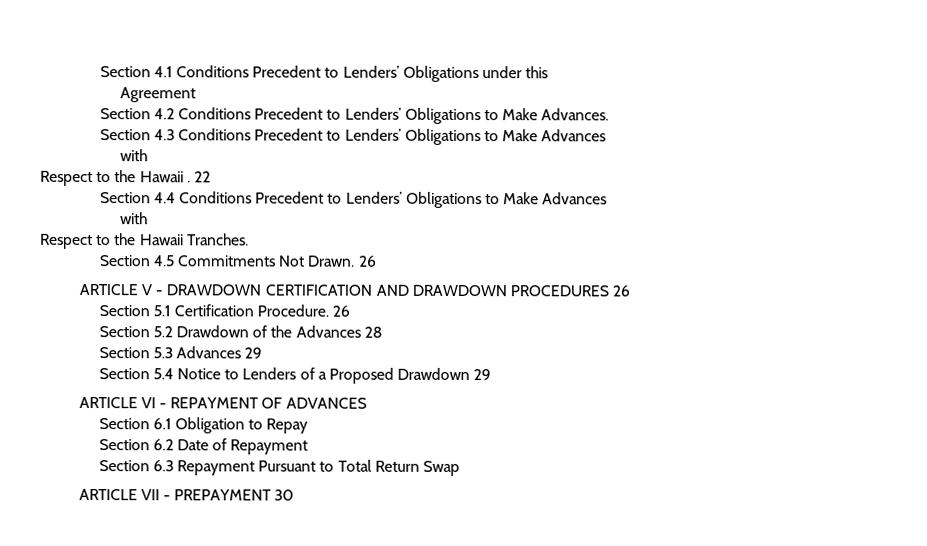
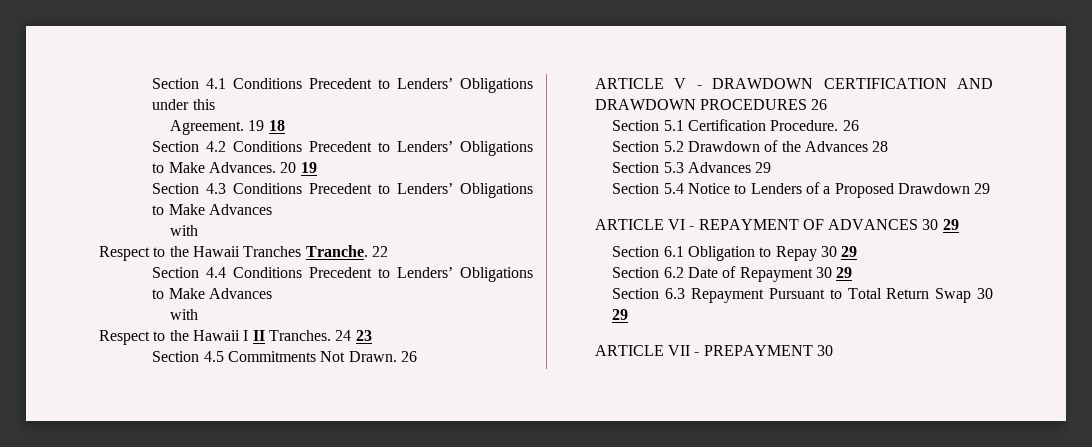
[119,87,196,103] Agreement -> [170,120,285,135] Agreement. 19 18
(610, 114) none -> [280,162,317,173] 20 19
[186,180,191,183] . -> [243,245,368,257] Tranches Tranche.
(184, 240) none -> [243,330,265,341] I II
(249, 239) none -> [335,330,372,341] 24 23
(367, 403) none -> [922,219,959,230] 30 29
(309, 426) none -> [820,246,858,257] 30 29
(309, 447) none -> [815,267,853,278] 30 29
(460, 468) none -> [977,288,993,299] [612,309,629,320] 30 29

